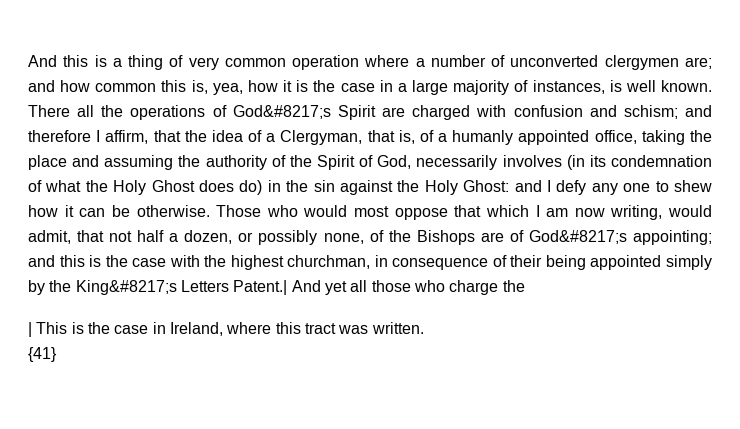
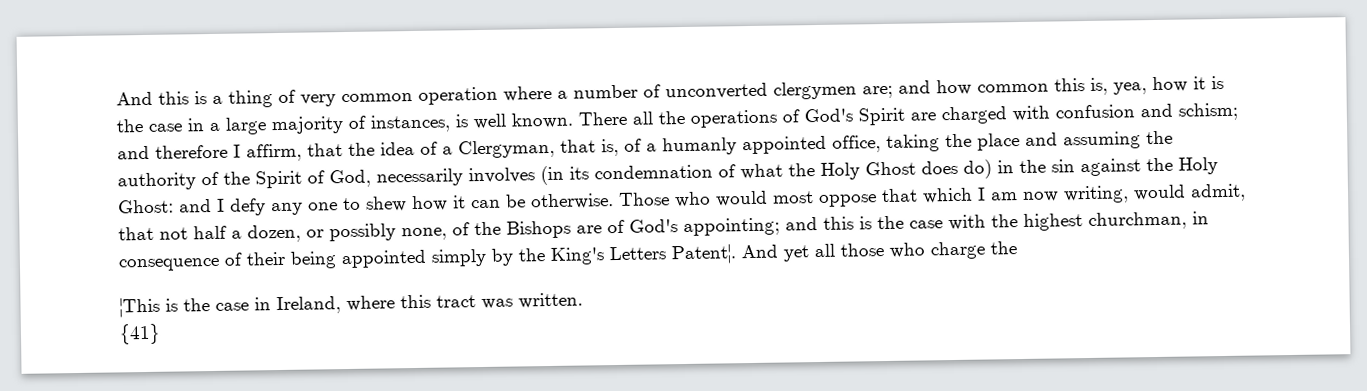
[232,105,331,119] God&#8217;s -> [804,108,853,123] God's
[528,230,627,244] God&#8217;s -> [629,219,678,233] God's
[75,280,288,295] King&#8217;s Letters Patent.| -> [550,243,737,265] King's Letters Patent¦.
[28,322,68,337] | This -> [119,296,160,318] ¦This

